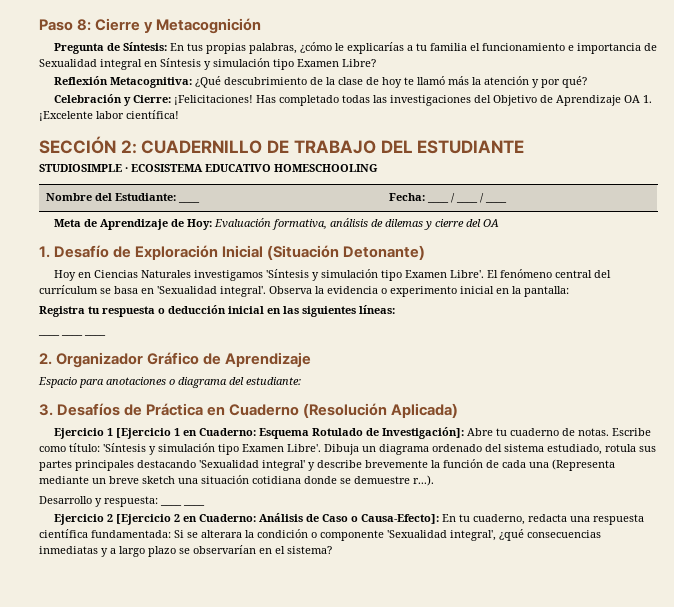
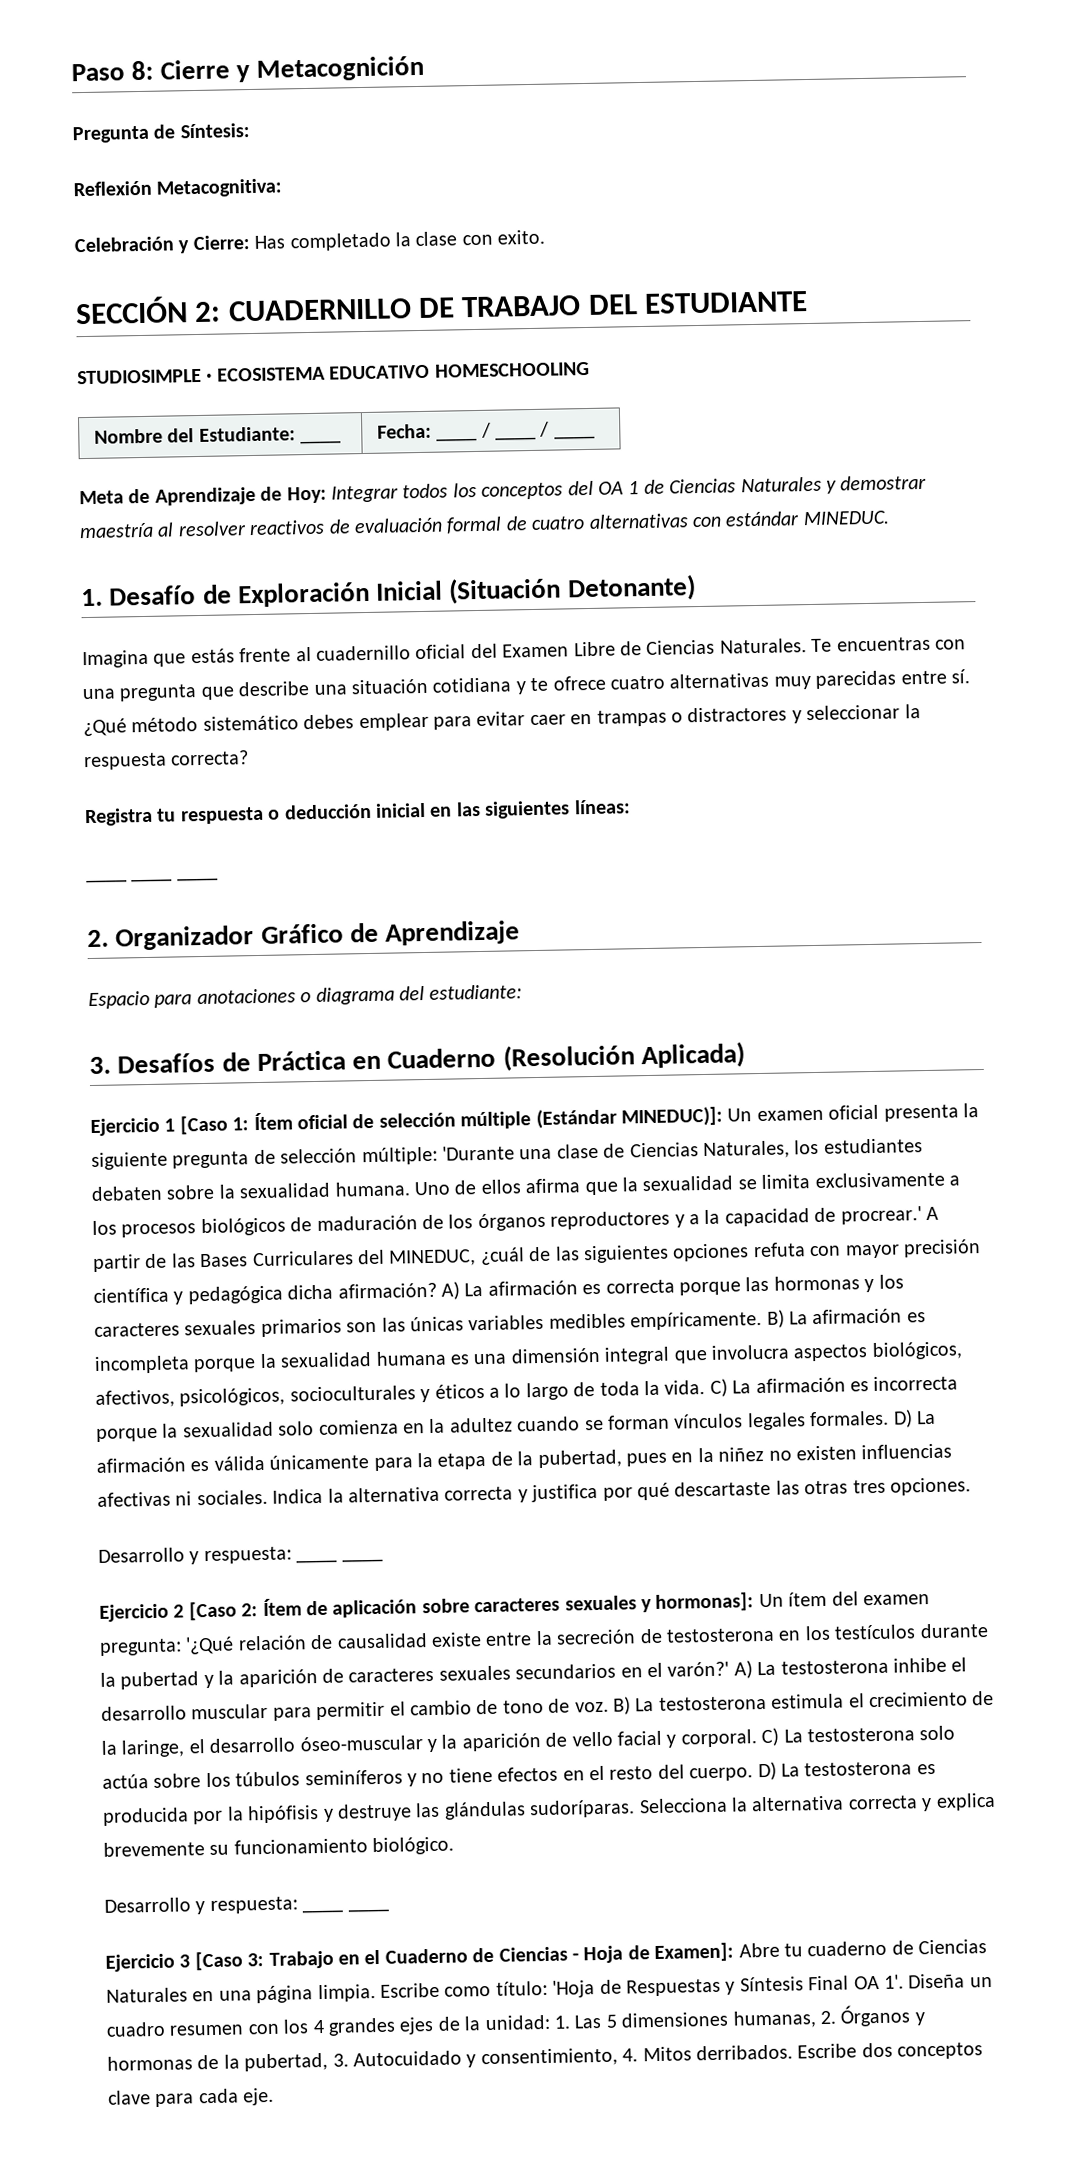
[170,42,658,54] [39,58,376,70] [54,76,588,88] En tus propias palabras, ¿cómo le explicarías a tu familia el funcionamiento e importancia de Sexualidad integral en Síntesis y simulación tipo Examen Libre? // Reflexión Metacognitiva: ¿Qué descubrimiento de la clase de hoy te llamó más la atención y por qué? -> [73,178,284,198] // Reflexión Metacognitiva:
[174,95,254,105] ¡Felicitaciones! -> (250, 243) none
[342,95,653,106] [39,110,179,121] todas las investigaciones del Objetivo de Aprendizaje OA 1. ¡Excelente labor científica! -> [395,229,546,247] la clase con exito.
[214,218,500,230] Evaluación formativa, análisis de dilemas y cierre del OA -> [331,474,928,503] [79,510,890,539] Integrar todos los conceptos del OA 1 de Ciencias Naturales y demostrar maestría al resolver reactivos de evaluación formal de cuatro alternativas con estándar MINEDUC.
[54,269,612,281] [39,285,569,297] Hoy en Ciencias Naturales investigamos 'Síntesis y simulación tipo Examen Libre'. El fenómeno central del currículum se basa en 'Sexualidad integral'. Observa la evidencia o experimento inicial en la pantalla: -> [82,636,966,669] [82,669,970,702] [83,704,921,737] [84,750,250,771] Imagina que estás frente al cuadernillo oficial del Examen Libre de Ciencias Naturales. Te encuentras con una pregunta que describe una situación cotidiana y te ofrece cuatro alternativas muy parecidas entre sí. ¿Qué método sistemático debes emplear para evitar caer en trampas o distractores y seleccionar la respuesta correcta?
[116,427,652,439] [39,443,656,455] [39,459,615,471] [39,475,434,486] [Ejercicio 1 en Cuaderno: Esquema Rotulado de Investigación]: Abre tu cuaderno de notas. Escribe como título: 'Síntesis y simulación tipo Examen Libre'. Dibuja un diagrama ordenado del sistema estudiado, rotula sus partes principales destacando 'Sexualidad integral' y describe brevemente la función de cada una (Representa mediante un breve sketch una situación cotidiana donde se demuestre r...). -> [179,1103,979,1135] [91,1138,923,1171] [91,1171,960,1202] [92,1206,939,1238] [93,1239,981,1273] [93,1274,904,1305] [94,1308,926,1338] [94,1341,963,1374] [95,1375,959,1408] [96,1409,936,1442] [96,1443,953,1473] [97,1477,971,1507] [Caso 1: Ítem oficial de selección múltiple (Estándar MINEDUC)]: Un examen oficial presenta la siguiente pregunta de selección múltiple: 'Durante una clase de Ciencias Naturales, los estudiantes debaten sobre la sexualidad humana. Uno de ellos afirma que la sexualidad se limita exclusivamente a los procesos biológicos de maduración de los órganos reproductores y a la capacidad de procrear.' A partir de las Bases Curriculares del MINEDUC, ¿cuál de las siguientes opciones refuta con mayor precisión científica y pedagógica dicha afirmación? A) La afirmación es correcta porque las hormonas y los caracteres sexuales primarios son las únicas variables medibles empíricamente. B) La afirmación es incompleta porque la sexualidad humana es una dimensión integral que involucra aspectos biológicos, afectivos, psicológicos, socioculturales y éticos a lo largo de toda la vida. C) La afirmación es incorrecta porque la sexualidad solo comienza en la adultez cuando se forman vínculos legales formales. D) La afirmación es válida únicamente para la etapa de la pubertad, pues en la niñez no existen influencias afectivas ni sociales. Indica la alternativa correcta y justifica por qué descartaste las otras tres opciones.
[116,513,645,525] [39,529,601,541] [39,545,332,557] [Ejercicio 2 en Cuaderno: Análisis de Caso o Causa-Efecto]: En tu cuaderno, redacta una respuesta científica fundamentada: Si se alterara la condición o componente 'Sexualidad integral', ¿qué consecuencias inmediatas y a largo plazo se observarían en el sistema? -> [188,1591,930,1621] [99,1622,989,1656] [100,1657,968,1690] [101,1690,995,1721] [101,1725,956,1758] [102,1761,936,1789] [102,1792,996,1826] [103,1836,455,1857] [104,1896,389,1915] [105,1939,988,1972] [106,1973,993,2004] [106,2004,925,2037] [107,2042,984,2072] [108,2087,275,2108] [Caso 2: Ítem de aplicación sobre caracteres sexuales y hormonas]: Un ítem del examen pregunta: '¿Qué relación de causalidad existe entre la secreción de testosterona en los testículos durante la pubertad y la aparición de caracteres sexuales secundarios en el varón?' A) La testosterona inhibe el desarrollo muscular para permitir el cambio de tono de voz. B) La testosterona estimula el crecimiento de la laringe, el desarrollo óseo-muscular y la aparición de vello facial y corporal. C) La testosterona solo actúa sobre los túbulos seminíferos y no tiene efectos en el resto del cuerpo. D) La testosterona es producida por la hipófisis y destruye las glándulas sudoríparas. Selecciona la alternativa correcta y explica brevemente su funcionamiento biológico. // Desarrollo y respuesta: ____ ____ // Ejercicio 3 [Caso 3: Trabajo en el Cuaderno de Ciencias - Hoja de Examen]: Abre tu cuaderno de Ciencias Naturales en una página limpia. Escribe como título: 'Hoja de Respuestas y Síntesis Final OA 1'. Diseña un cuadro resumen con los 4 grandes ejes de la unidad: 1. Las 5 dimensiones humanas, 2. Órganos y hormonas de la pubertad, 3. Autocuidado y consentimiento, 4. Mitos derribados. Escribe dos conceptos clave para cada eje.

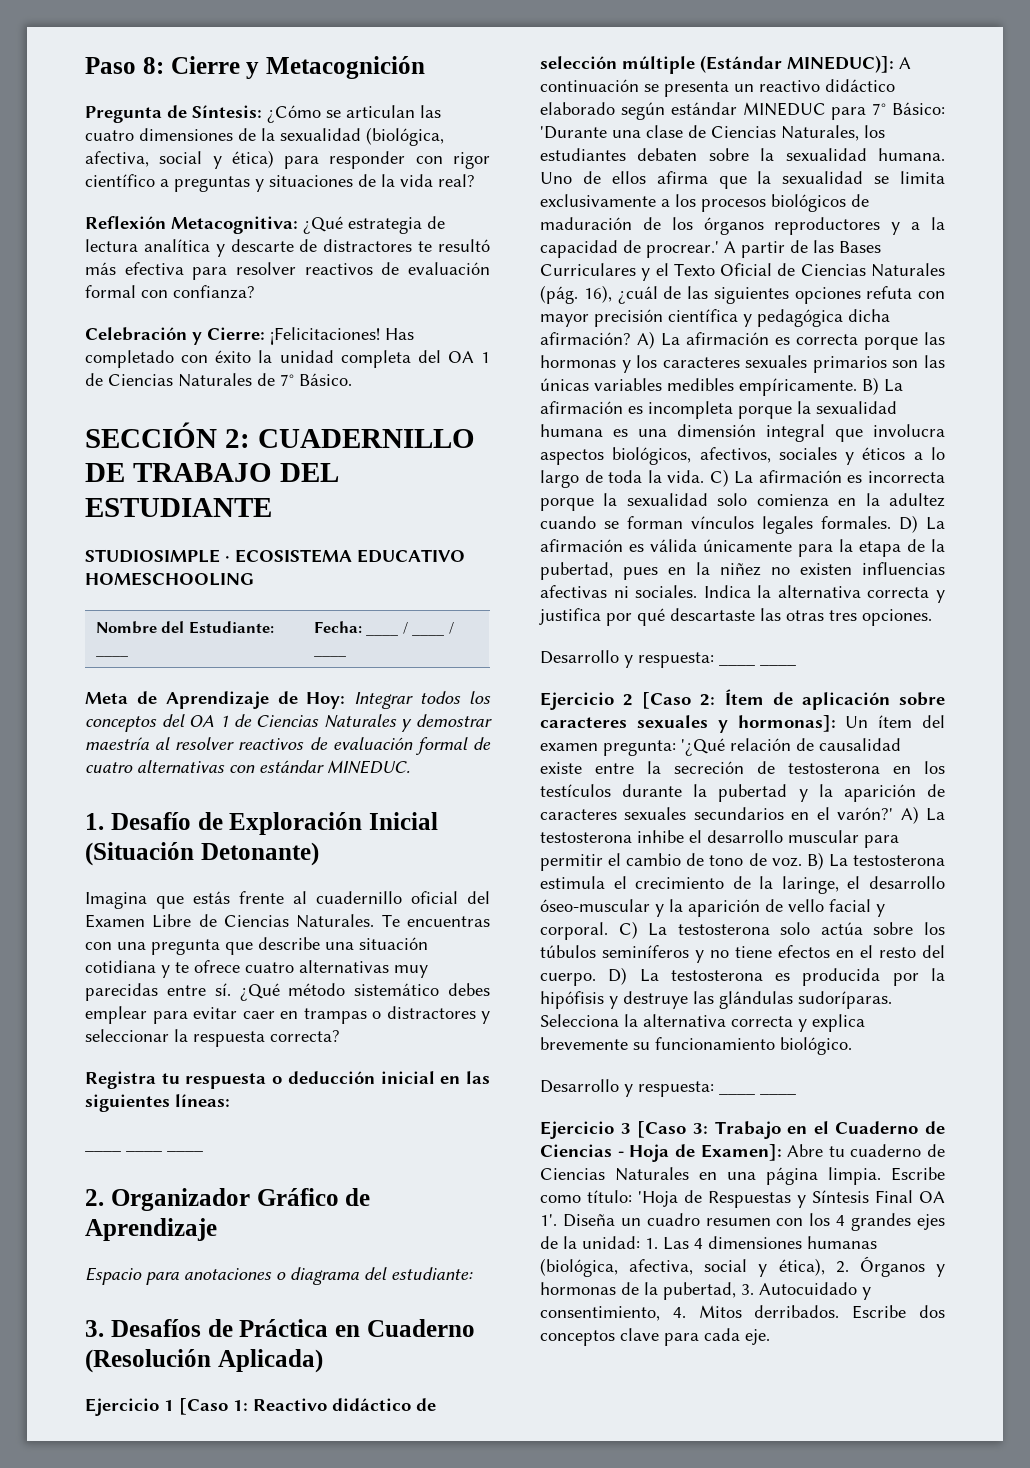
[73,178,284,198] // Reflexión Metacognitiva: -> [267,105,441,123] [85,127,444,146] [85,150,490,169] [85,174,475,192] [85,216,445,234] [85,239,490,257] [85,262,490,280] [85,285,255,299] ¿Cómo se articulan las cuatro dimensiones de la sexualidad (biológica, afectiva, social y ética) para responder con rigor científico a preguntas y situaciones de la vida real? // Reflexión Metacognitiva: ¿Qué estrategia de lectura analítica y descarte de distractores te resultó más efectiva para resolver reactivos de evaluación formal con confianza?
(250, 243) none -> [270,327,380,345] ¡Felicitaciones!
[395,229,546,247] la clase con exito. -> [181,350,490,368] [85,373,352,387] con éxito la unidad completa del OA 1 de Ciencias Naturales de 7° Básico.
[253,1112,348,1131] Ítem oficial -> [253,1398,411,1411] Reactivo didáctico
[727,1103,979,1122] [91,1146,438,1171] Un examen oficial presenta la siguiente pregunta de selección múltiple: -> [899,57,911,69] [540,79,895,97] [540,102,945,120] A continuación se presenta un reactivo didáctico elaborado según estándar MINEDUC para 7° Básico:
[357,1249,477,1267] del MINEDUC, -> [641,263,945,281] [540,285,612,304] y el Texto Oficial de Ciencias Naturales (pág. 16),
[179,1385,416,1407] psicológicos, socioculturales -> [778,447,837,460] sociales
[605,2010,817,2029] 5 dimensiones humanas, -> [694,1236,877,1249] [540,1258,825,1277] 4 dimensiones humanas (biológica, afectiva, social y ética),

